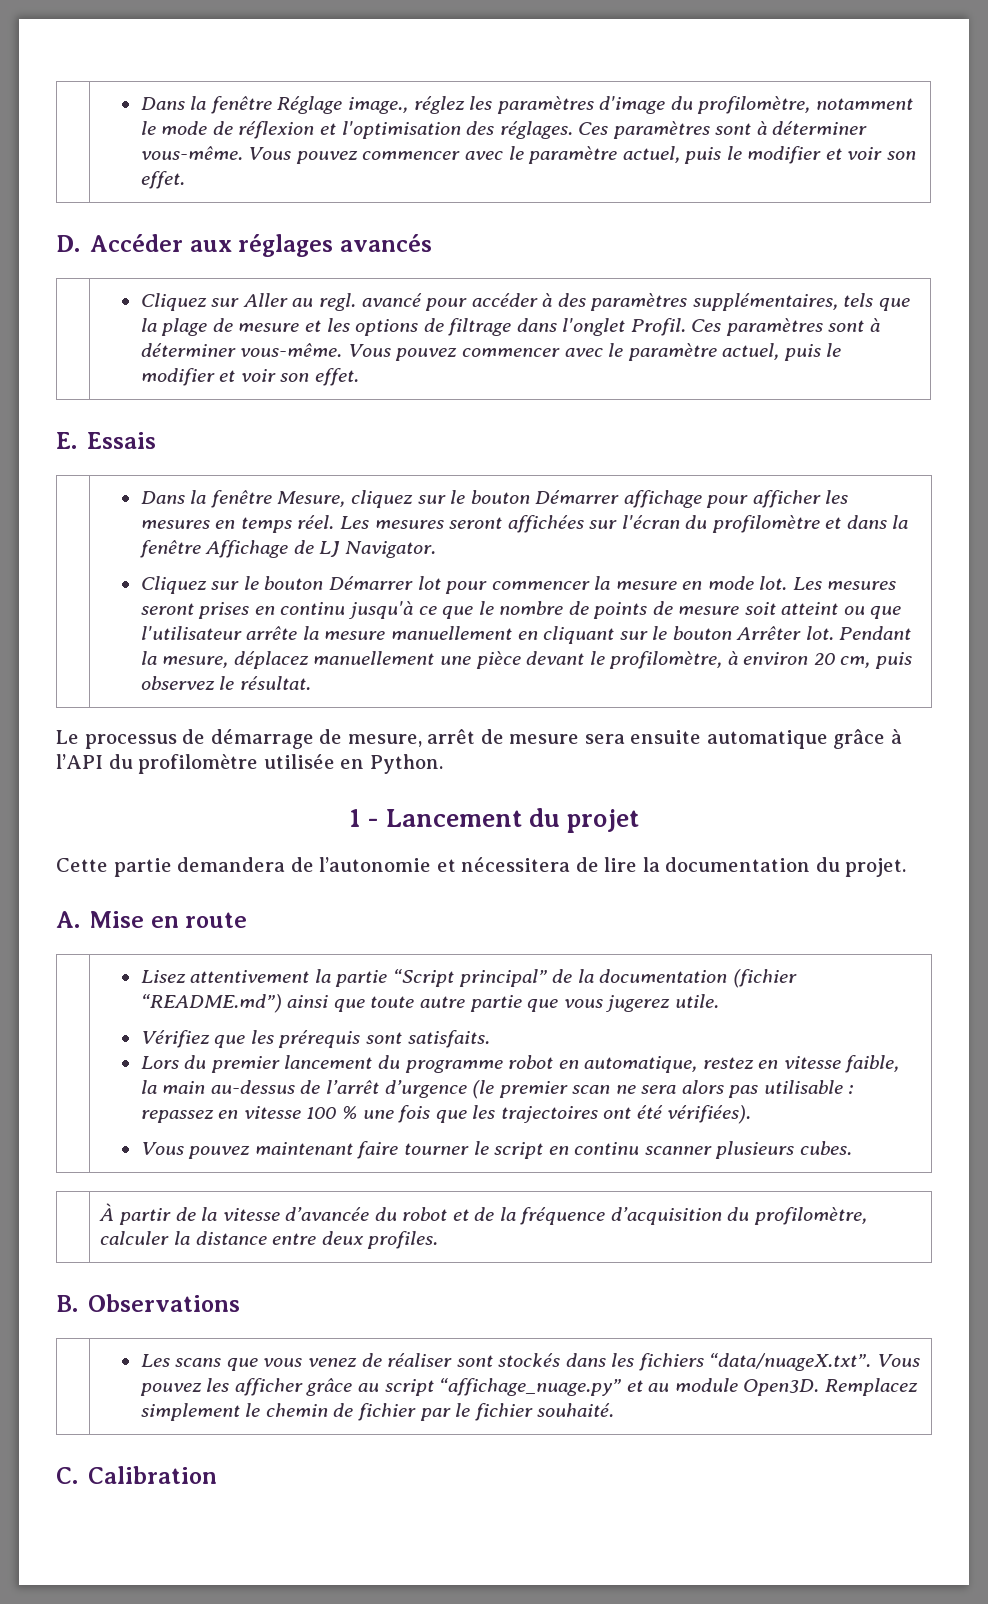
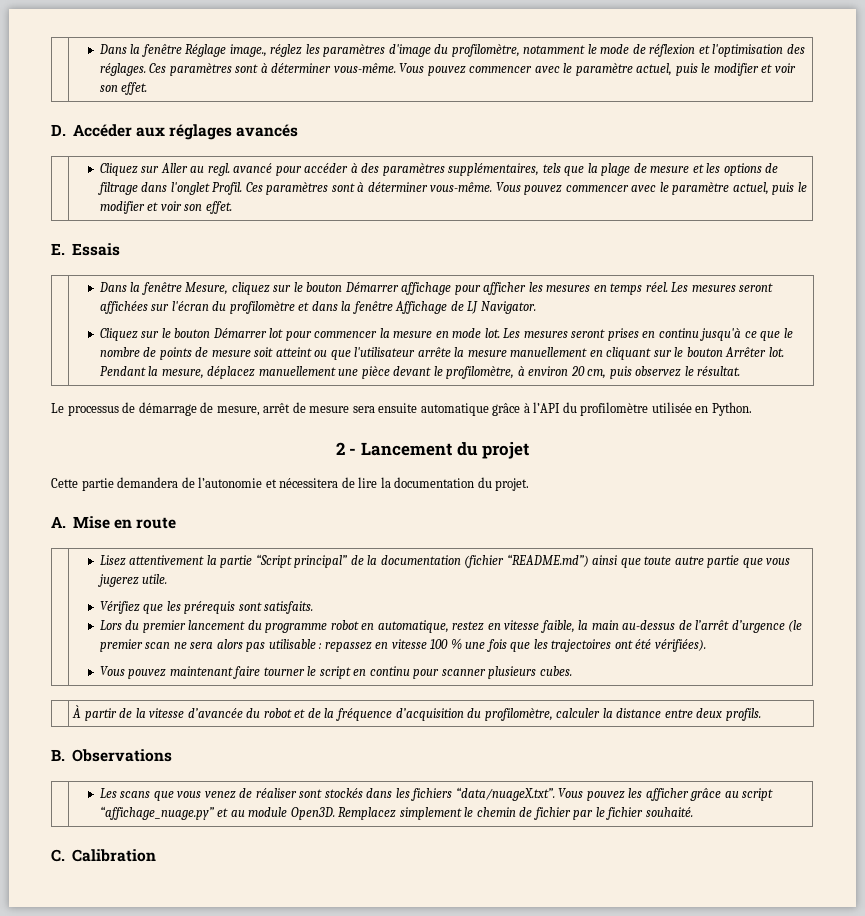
[349,809,362,827] 1 -> [335,442,345,455] 2
(640, 1148) none -> [413,669,440,679] pour
[367,1231,439,1249] profiles. -> [725,708,761,721] profils.

